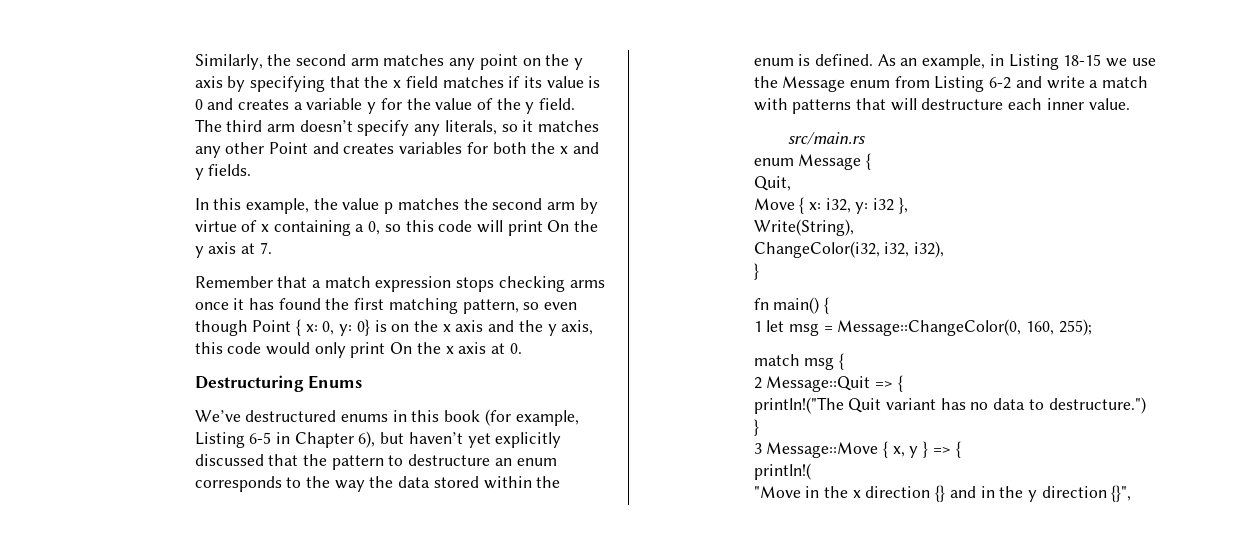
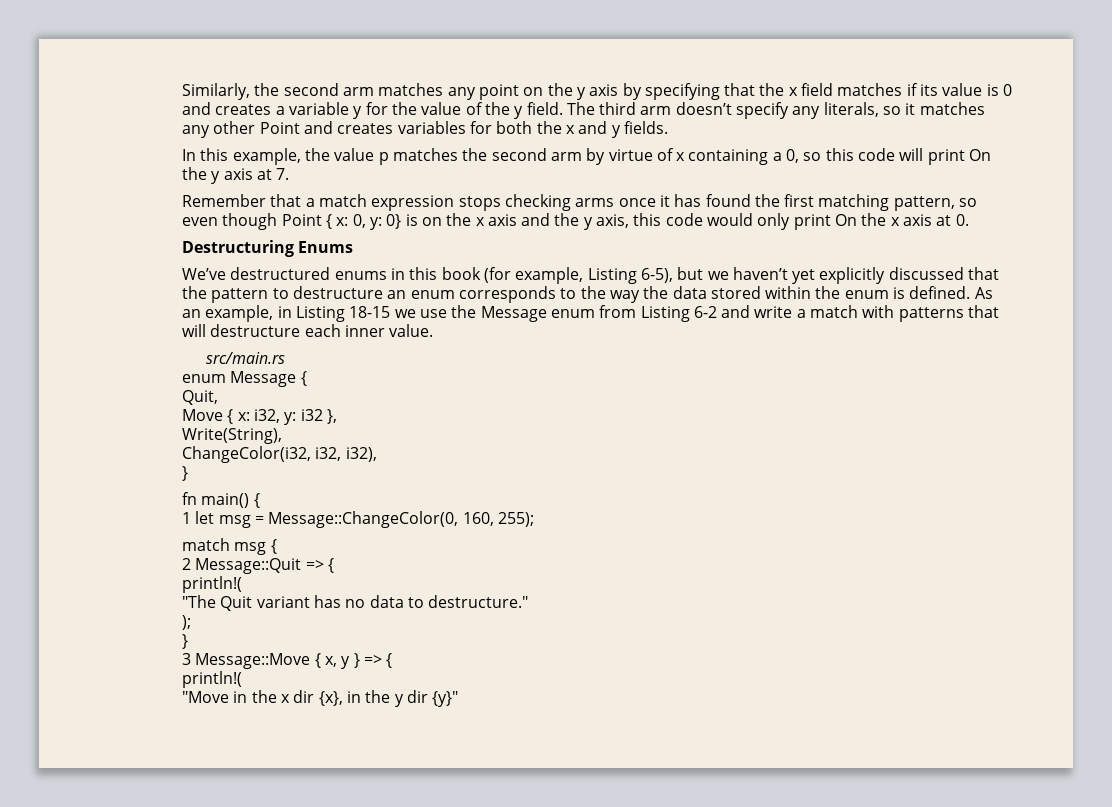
[249,431,405,448] 6-5 in Chapter 6), but -> [640,267,729,283] 6-5), but we
[753,397,844,414] println!("The -> [181,576,242,593] [181,595,216,608] println!( // "The
[1048,397,1146,414] destructure.") -> [428,595,529,608] [181,615,191,630] destructure." // );
[865,485,976,502] direction {} and -> [293,690,343,706] dir {x},
[1041,485,1132,502] direction {}", -> [406,690,459,707] dir {y}"

